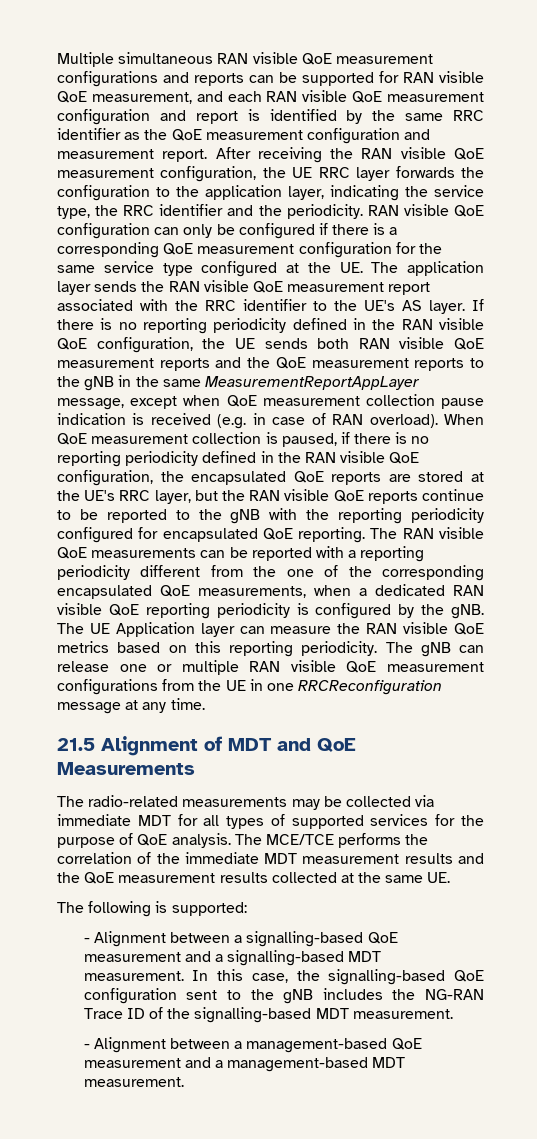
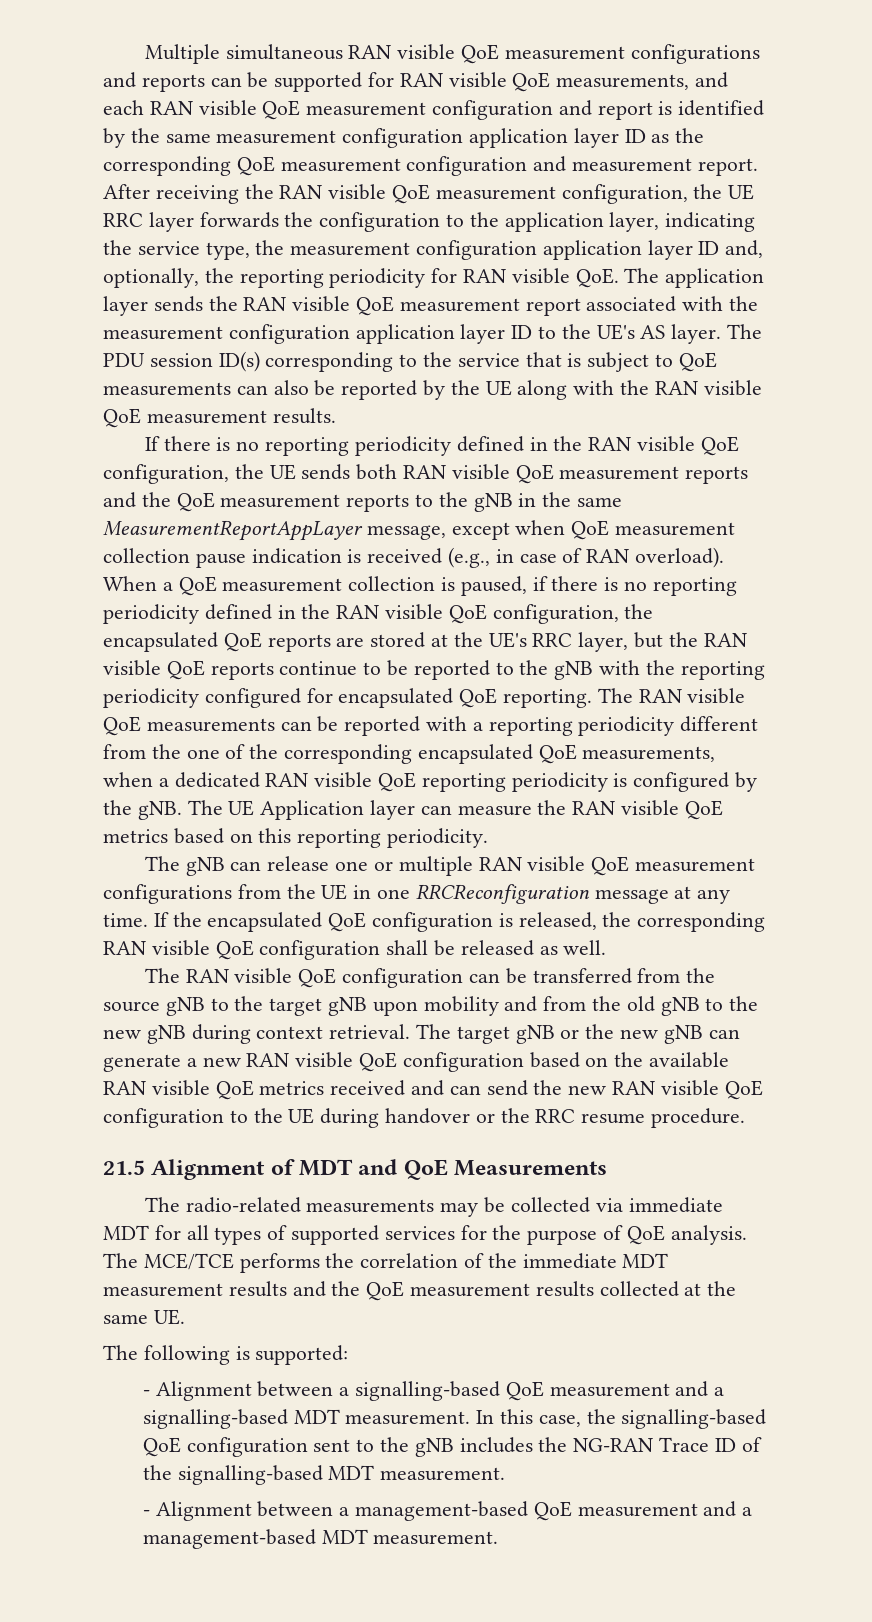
[91,92,192,104] measurement, -> [556,74,690,90] measurements,
[453,110,484,121] [57,128,121,140] RRC identifier -> [216,128,646,148] measurement configuration application layer ID
(168, 134) none -> [103,156,231,176] corresponding
[123,204,484,219] [57,223,398,239] [57,242,442,258] [57,261,363,277] RRC identifier and the periodicity. RAN visible QoE configuration can only be configured if there is a corresponding QoE measurement configuration for the same service type configured at the UE. -> [290,240,764,260] [103,268,619,288] measurement configuration application layer ID and, optionally, the reporting periodicity for RAN visible QoE.
[205,299,307,311] RRC identifier -> [103,324,533,344] measurement configuration application layer ID
(465, 307) none -> [727,324,763,339] [103,351,717,372] [103,380,762,400] [103,408,336,428] The PDU session ID(s) corresponding to the service that is subject to QoE measurements can also be reported by the UE along with the RAN visible QoE measurement results. //
[217,414,247,429] (e.g. -> [448,547,491,568] (e.g.,
(485, 419) none -> [162,582,173,591] a
(378, 648) none -> (489, 838) //
(205, 704) none -> [153,912,766,932] [103,940,607,960] [144,968,716,988] [103,996,759,1016] [103,1024,740,1044] [103,1052,730,1072] [103,1080,763,1100] [103,1108,746,1128] If the encapsulated QoE configuration is released, the corresponding RAN visible QoE configuration shall be released as well. // The RAN visible QoE configuration can be transferred from the source gNB to the target gNB upon mobility and from the old gNB to the new gNB during context retrieval. The target gNB or the new gNB can generate a new RAN visible QoE configuration based on the available RAN visible QoE metrics received and can send the new RAN visible QoE configuration to the UE during handover or the RRC resume procedure.

